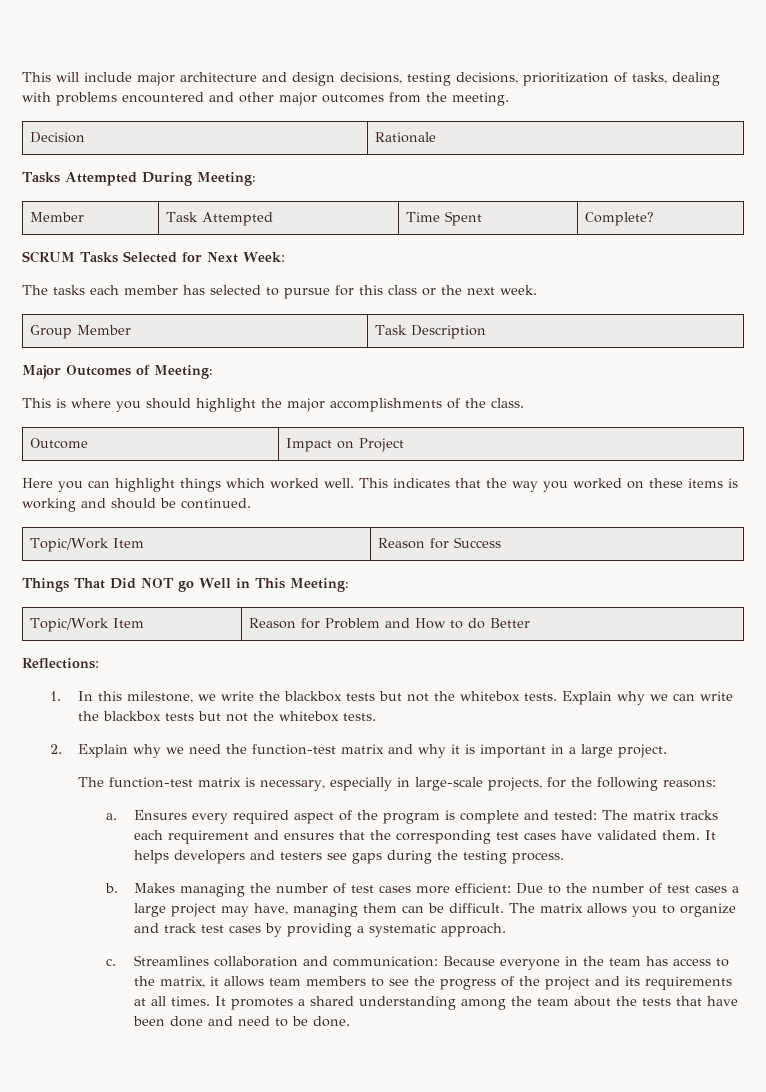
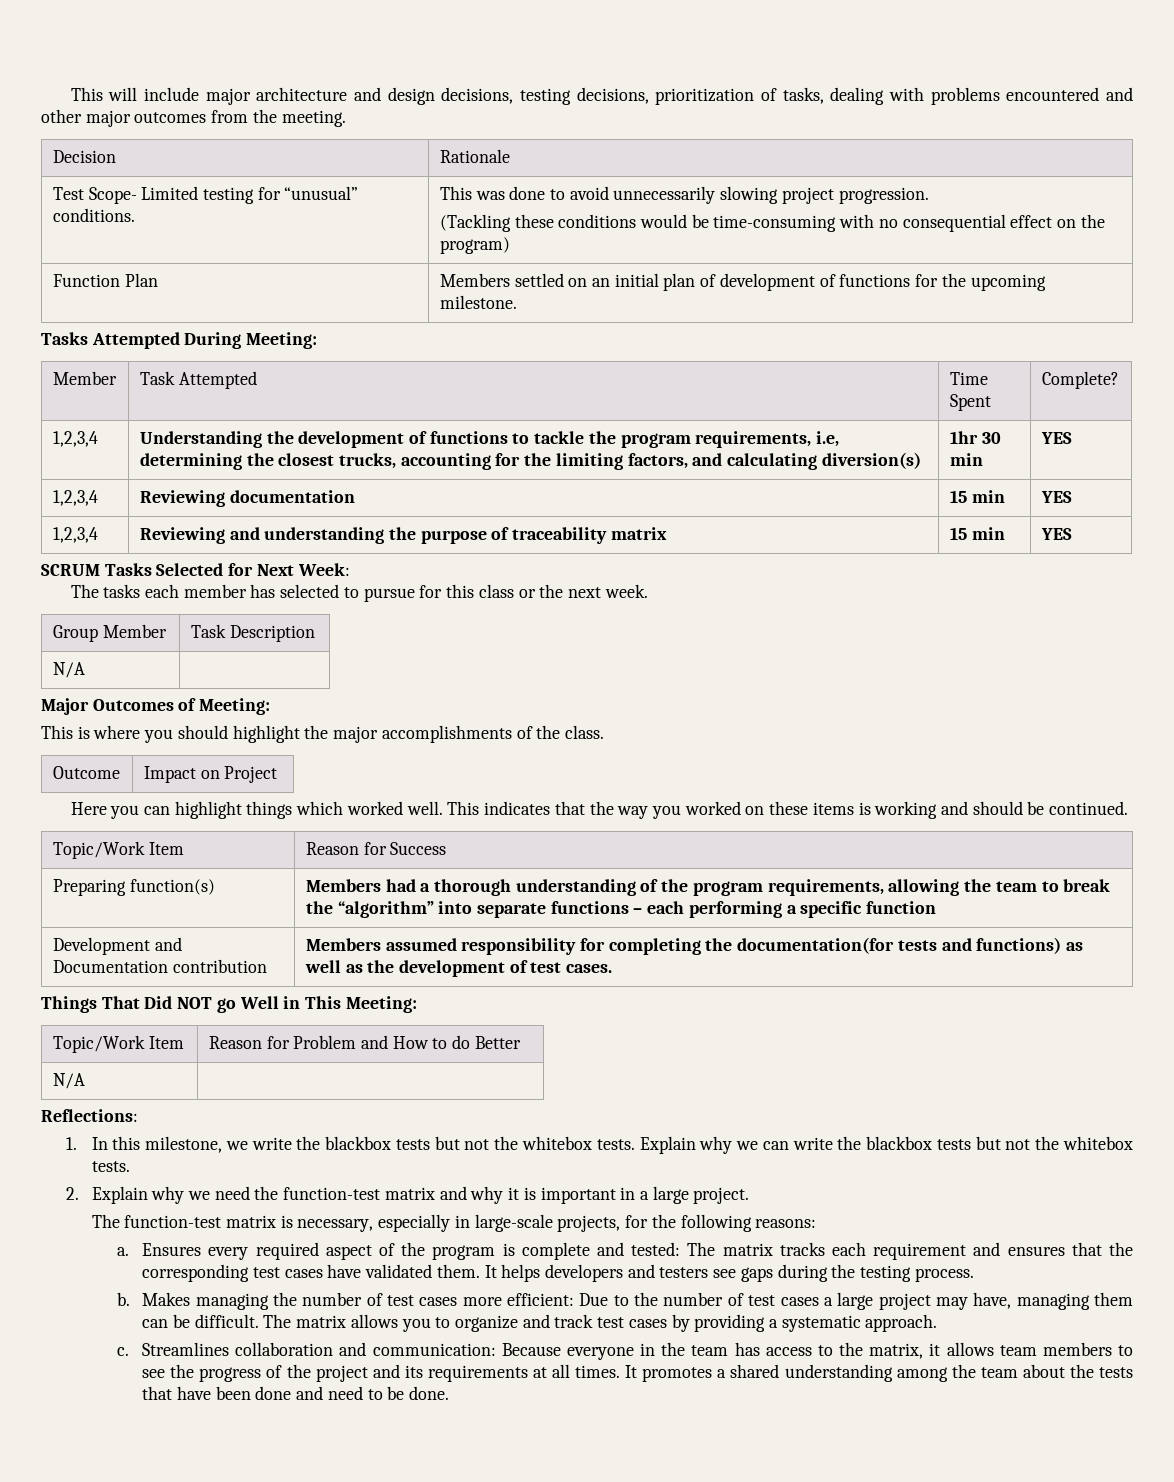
(436, 137) none -> [52,186,359,204] [52,208,135,222] [439,186,929,204] [439,214,1105,232] [439,237,510,254] [52,273,158,287] [439,273,1046,291] [439,295,517,309] // Test Scope- Limited testing for “unusual” conditions. | This was done to avoid unnecessarily slowing project progression. // (Tackling these conditions would be time-consuming with no consequential effect on the program) // Function Plan | Members settled on an initial plan of development of functions for the upcoming milestone.
(654, 219) none -> [52,431,98,447] [139,431,840,448] [139,452,921,470] [949,431,1001,444] [949,453,983,466] [1040,432,1072,444] [52,490,98,506] [139,490,355,507] [949,490,1005,503] [1040,491,1072,503] [52,527,98,543] [139,527,667,544] [949,527,1005,540] [1040,528,1072,540] // 1,2,3,4 | Understanding the development of functions to tackle the program requirements, i.e, determining the closest trucks, accounting for the limiting factors, and calculating diversion(s) | 1hr 30 min | YES // 1,2,3,4 | Reviewing documentation | 15 min | YES // 1,2,3,4 | Reviewing and understanding the purpose of traceability matrix | 15 min | YES
(486, 332) none -> [52,662,85,678] // N/A |
(501, 542) none -> [52,879,215,896] [305,879,1111,896] [305,901,937,918] [52,937,182,955] [52,959,267,973] [305,937,1084,955] [304,960,613,977] // Preparing function(s) | Members had a thorough understanding of the program requirements, allowing the team to break the “algorithm” into separate functions – each performing a specific function // Development and Documentation contribution | Members assumed responsibility for completing the documentation(for tests and functions) as well as the development of test cases.
(530, 623) none -> [52,1073,85,1089] // N/A |

